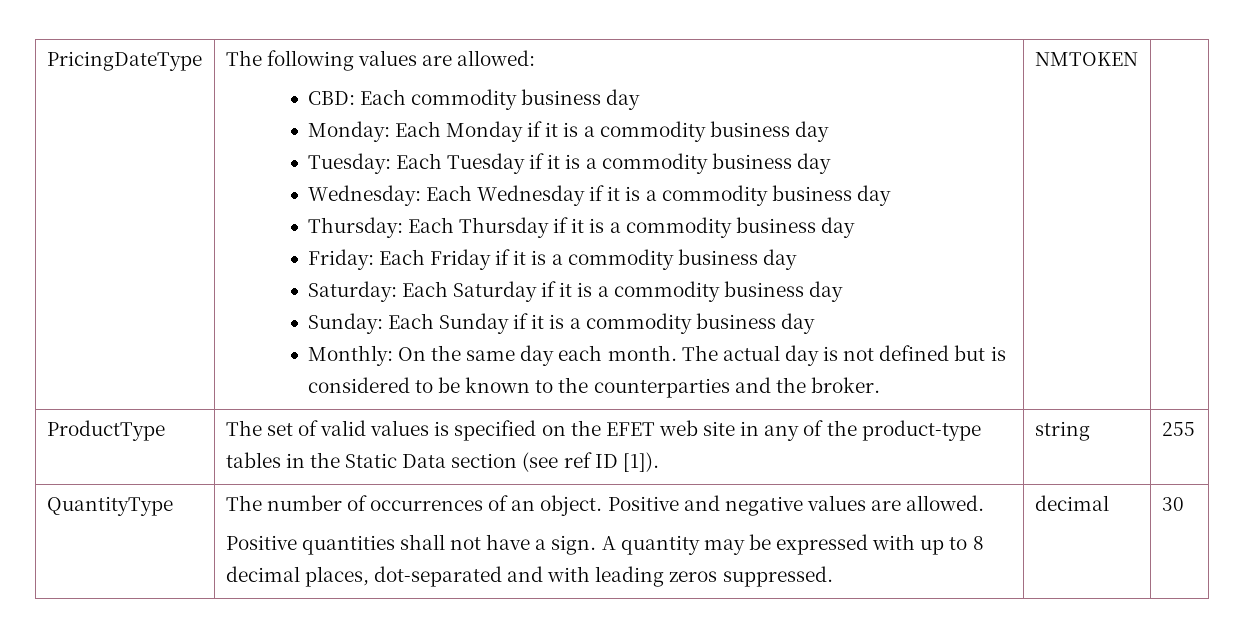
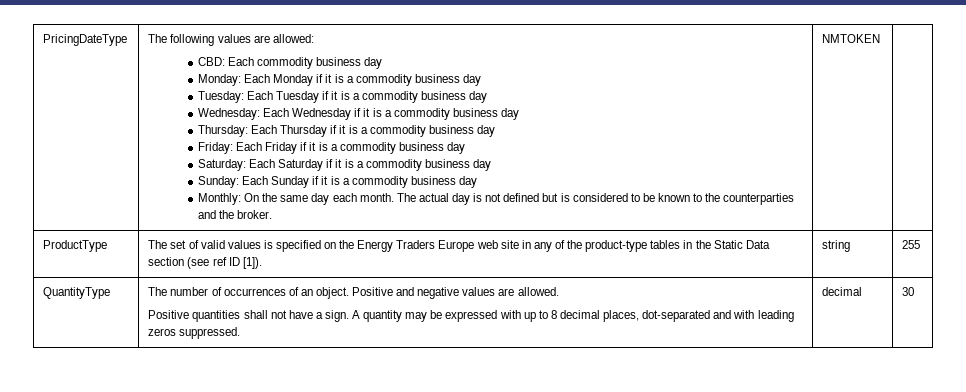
[605,422,655,436] EFET -> [357,240,475,252] Energy Traders Europe

